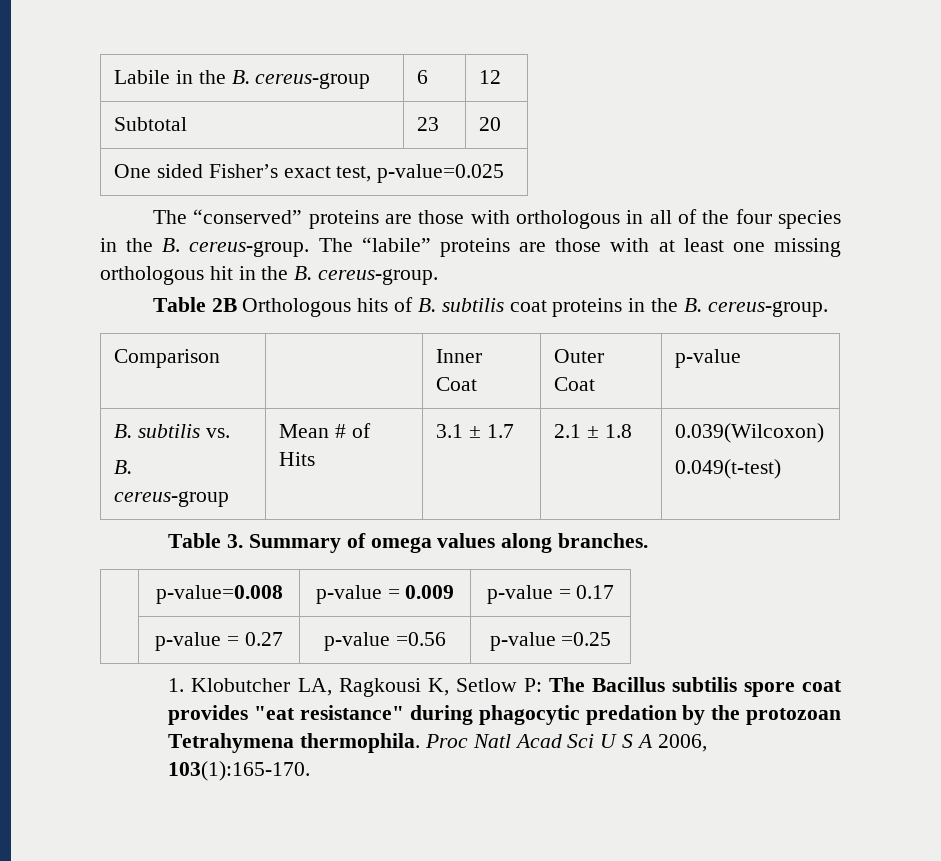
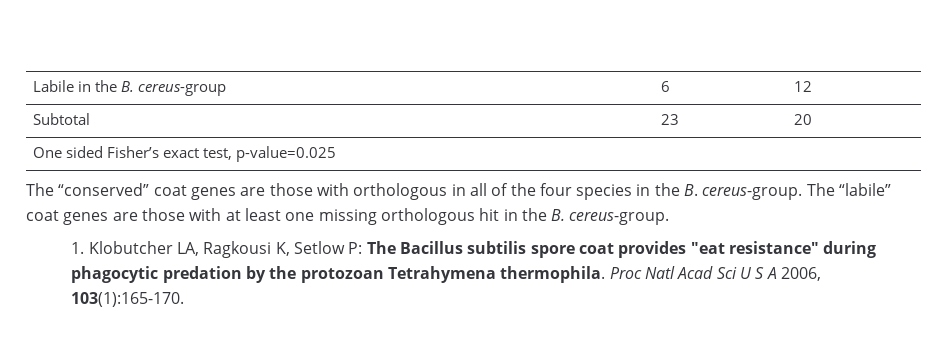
[308,210,379,229] proteins -> [153,185,236,200] coat genes
[439,238,510,257] proteins -> [26,210,109,225] coat genes
[152,297,828,317] [114,349,221,368] [436,349,483,363] [436,377,478,391] [554,349,605,363] [554,377,596,391] [675,349,742,368] [114,424,230,438] [114,460,133,474] [114,491,230,507] [279,423,371,438] [279,452,316,466] [436,424,514,438] [554,424,632,438] [675,423,825,443] [675,459,782,479] [168,533,649,553] [155,585,283,604] [315,585,455,604] [486,585,615,604] [155,632,283,651] [324,632,446,651] [489,632,612,651] // Table 2B Orthologous hits of B. subtilis coat proteins in the B. cereus-group. // Comparison | | Inner Coat | Outer Coat | p-value // B. subtilis vs. // B. cereus-group | Mean # of Hits | 3.1 ± 1.7 | 2.1 ± 1.8 | 0.039(Wilcoxon) // 0.049(t-test) // Table 3. Summary of omega values along branches. // | p-value=0.008 | p-value = 0.009 | p-value = 0.17 // | p-value = 0.27 | p-value =0.56 | p-value =0.25 -> (670, 218) none

